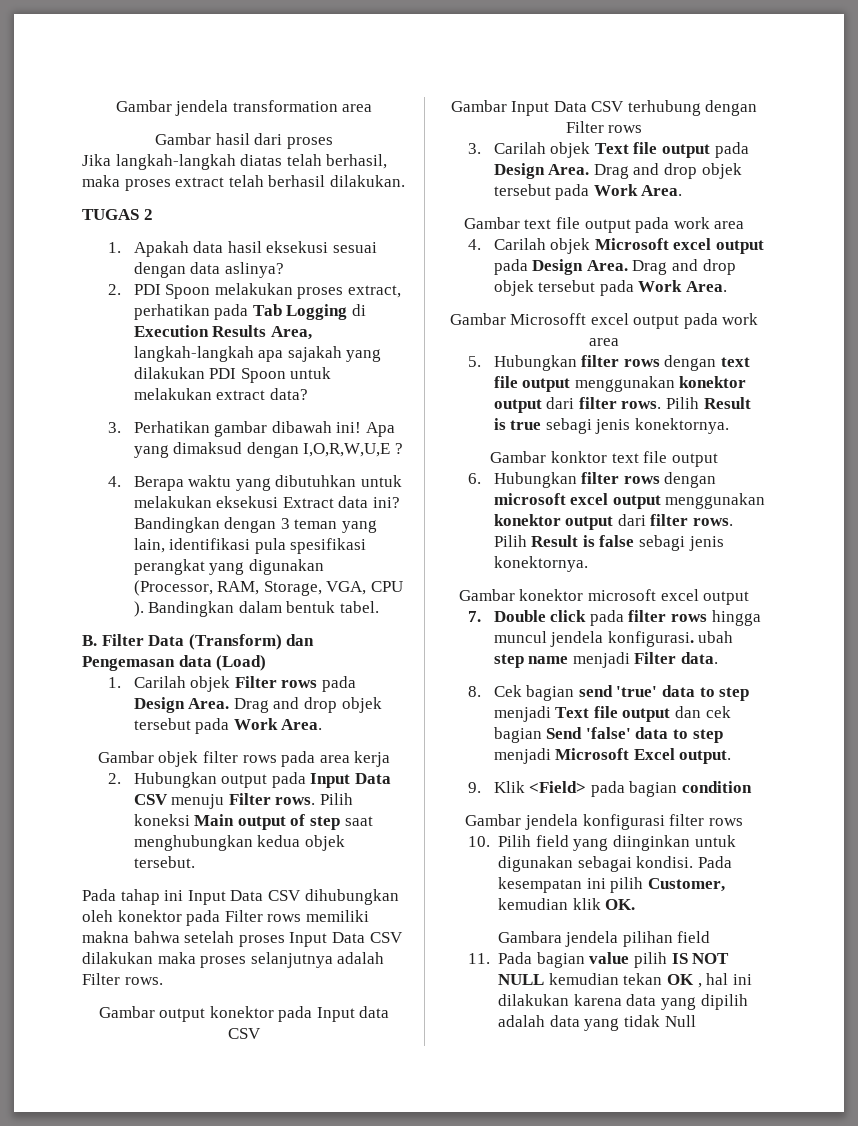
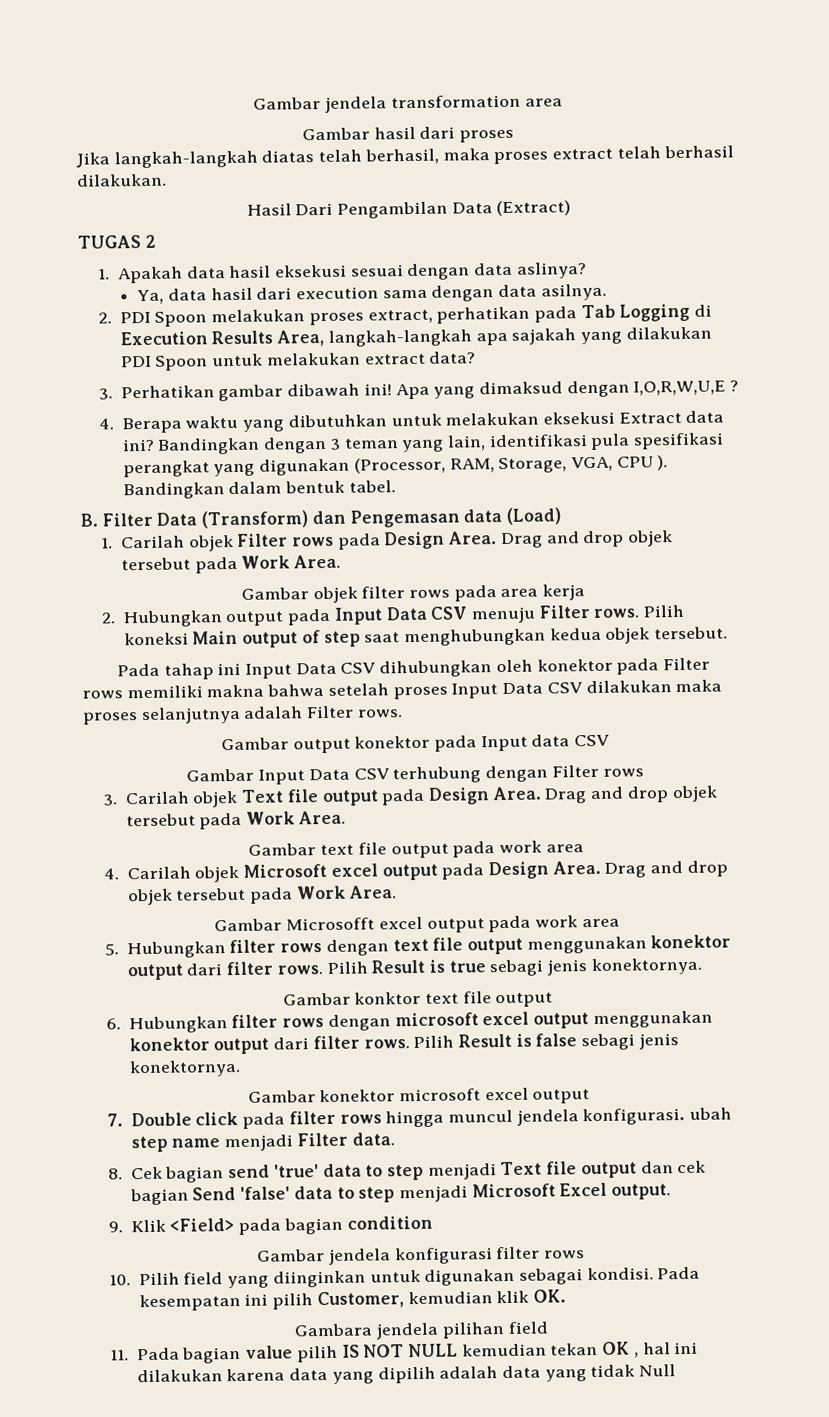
(405, 181) none -> [246,200,572,219] // Hasil Dari Pengambilan Data (Extract)
(284, 270) none -> [137,283,607,305] // Ya, data hasil dari execution sama dengan data asilnya.

